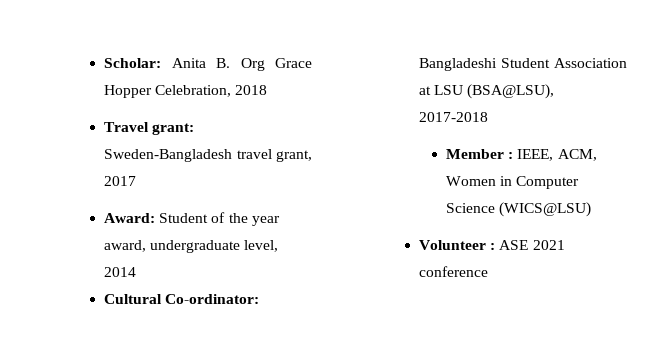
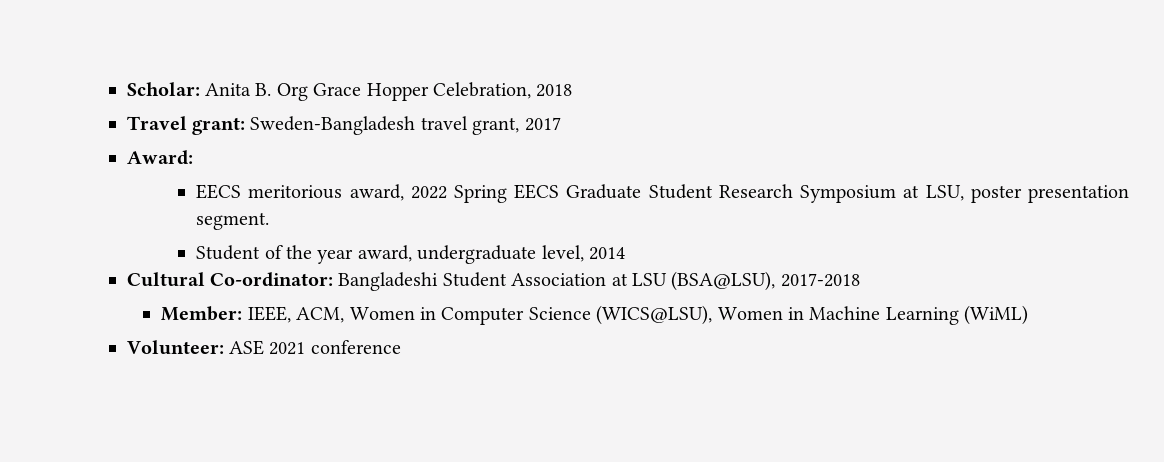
(155, 218) none -> [196,184,1129,203] [196,212,270,230] // EECS meritorious award, 2022 Spring EECS Graduate Student Research Symposium at LSU, poster presentation segment. //
[445,149,514,159] Member : -> [161,306,243,321] Member:
[499,202,592,217] [418,240,496,250] (WICS@LSU) // Volunteer : -> [596,305,1029,325] [126,340,224,355] (WICS@LSU), Women in Machine Learning (WiML) // Volunteer:

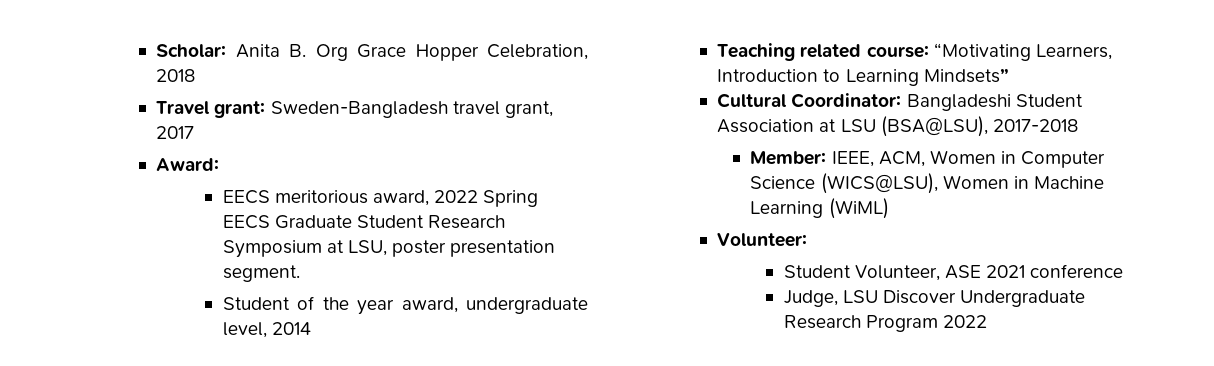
(625, 253) none -> [717,43,1112,61] [717,68,1009,86] // Teaching related course: “Motivating Learners, Introduction to Learning Mindsets”
[209,272,333,287] Co-ordinator: -> [791,93,902,108] Coordinator:
(224, 347) none -> [783,265,940,281] // Student Volunteer,
(401, 347) none -> [783,290,1085,307] [783,315,987,332] // Judge, LSU Discover Undergraduate Research Program 2022

